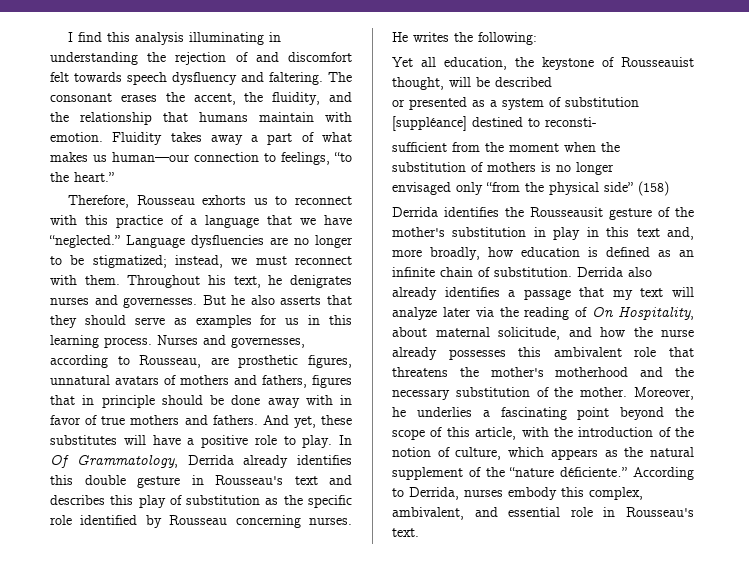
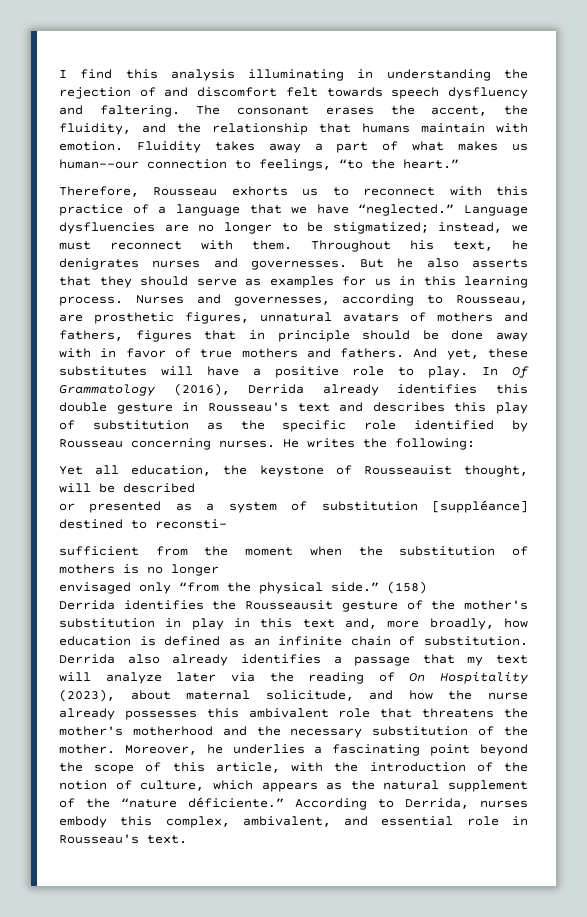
[76,455,178,468] Grammatology, -> [59,383,230,396] Grammatology (2016),
[604,182,633,192] side” -> [331,582,379,592] side.”
[618,306,694,320] Hospitality, -> [440,672,528,684] [59,689,115,702] Hospitality (2023),

